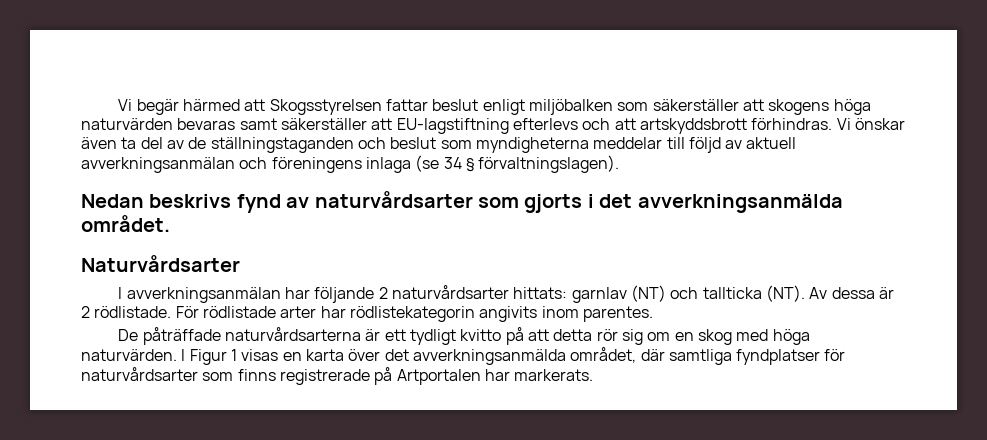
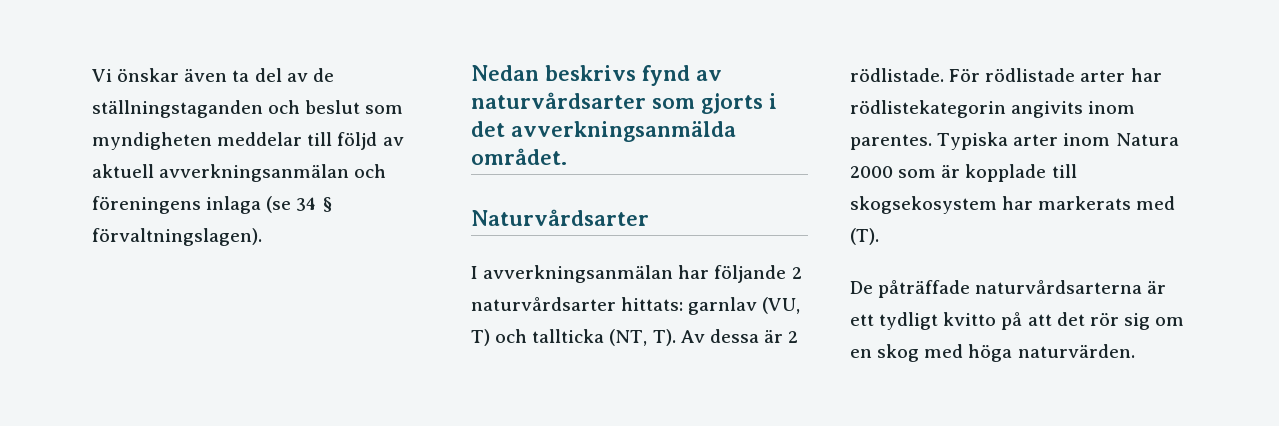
[118,99,871,115] [81,118,851,134] Vi begär härmed att Skogsstyrelsen fattar beslut enligt miljöbalken som säkerställer att skogens höga naturvärden bevaras samt säkerställer att EU-lagstiftning efterlevs och att artskyddsbrott förhindras. Vi -> [92,69,112,82] Vi
[475,137,589,153] myndigheterna -> [92,132,212,150] myndigheten
[630,285,805,302] (NT) och tallticka (NT). -> [762,297,801,314] [471,329,676,346] (VU, T) och tallticka (NT, T).
(653, 314) none -> [937,132,1179,150] [850,164,1077,182] [850,196,1176,214] [850,228,879,245] Typiska arter inom Natura 2000 som är kopplade till skogsekosystem har markerats med (T).
[553,329,593,341] detta -> [1056,312,1085,326] det
[181,347,846,365] [81,367,594,385] I Figur 1 visas en karta över det avverkningsanmälda området, där samtliga fyndplatser för naturvårdsarter som finns registrerade på Artportalen har markerats. -> (1135, 351) none

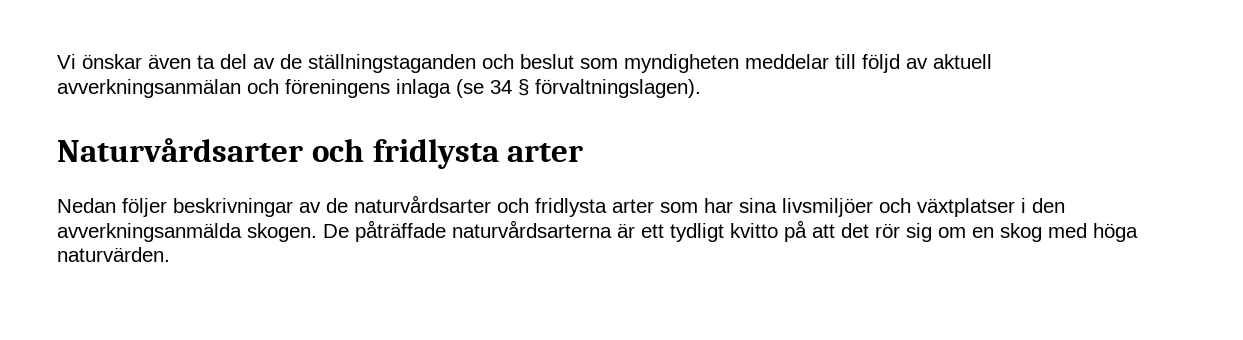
[471,65,722,86] [471,92,777,114] [471,121,736,142] [471,148,567,165] [471,209,649,226] [471,265,802,283] [471,297,801,315] [471,329,799,346] [850,68,1162,82] [850,100,1136,118] [850,132,1179,150] [850,164,1077,182] [850,196,1176,214] [850,228,879,245] Nedan beskrivs fynd av naturvårdsarter som gjorts i det avverkningsanmälda området. // Naturvårdsarter // I avverkningsanmälan har följande 2 naturvårdsarter hittats: garnlav (VU, T) och tallticka (NT, T). Av dessa är 2 rödlistade. För rödlistade arter har rödlistekategorin angivits inom parentes. Typiska arter inom Natura 2000 som är kopplade till skogsekosystem har markerats med (T). // -> [57,138,584,169] [57,195,1065,217] [57,223,317,242] Naturvårdsarter och fridlysta arter // Nedan följer beskrivningar av de naturvårdsarter och fridlysta arter som har sina livsmiljöer och växtplatser i den avverkningsanmälda skogen.

